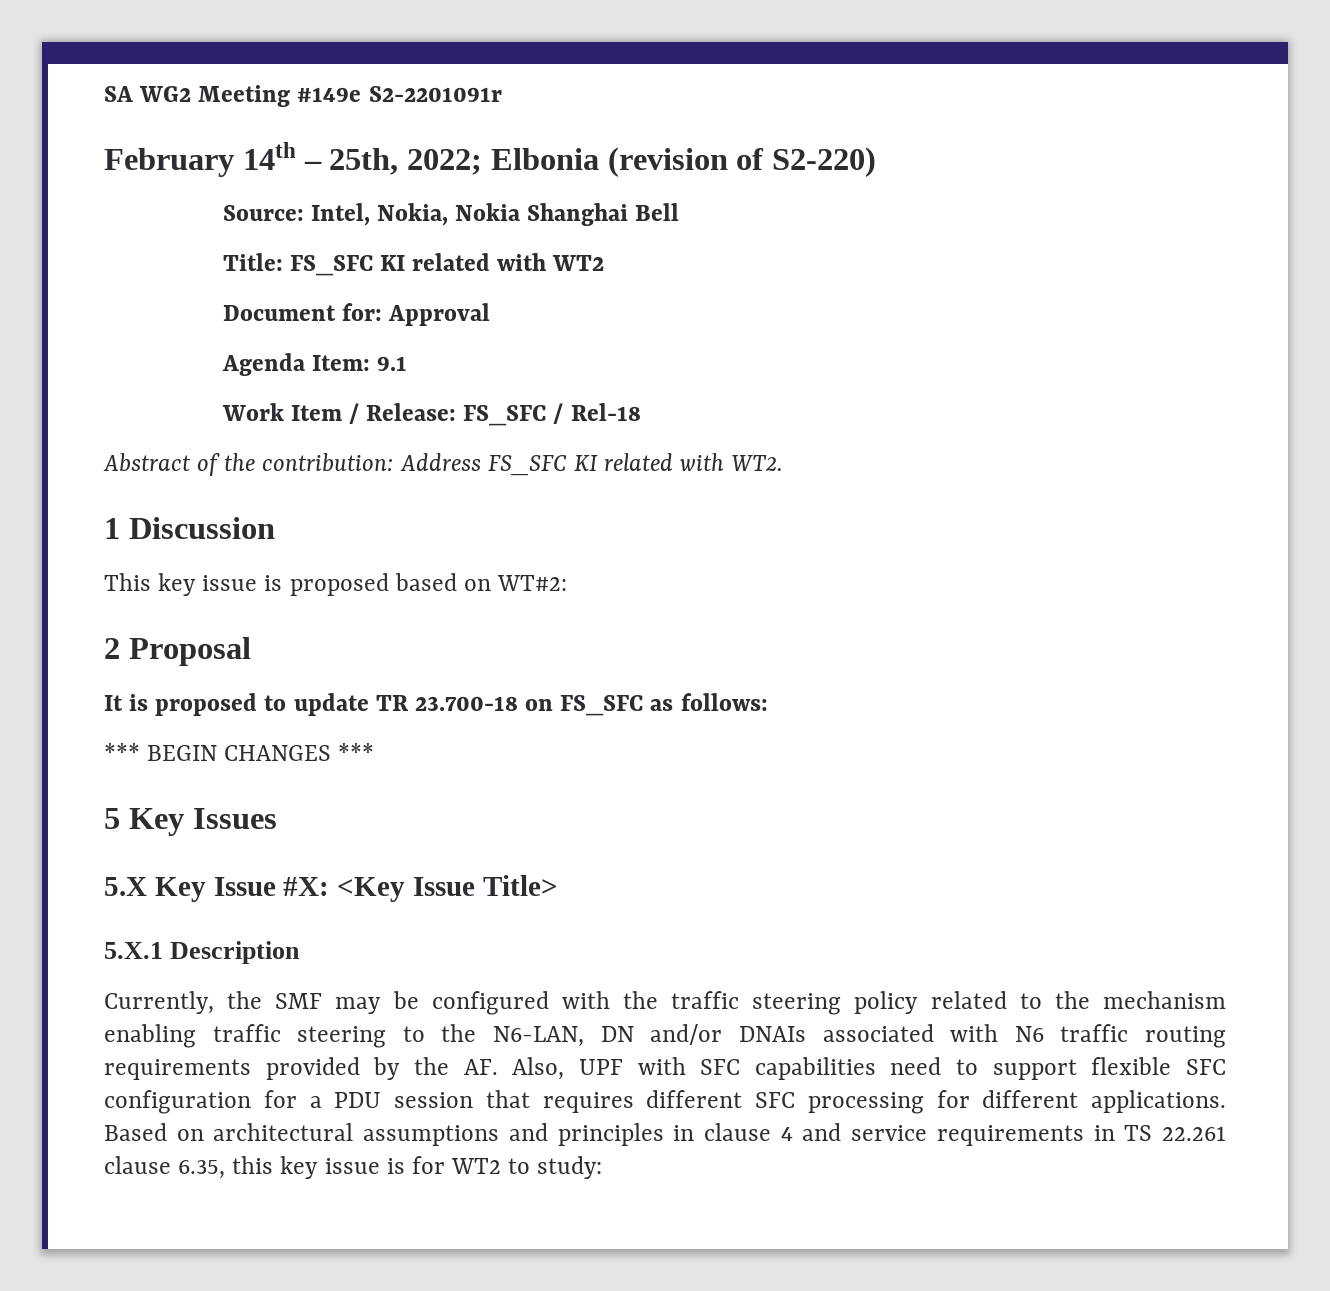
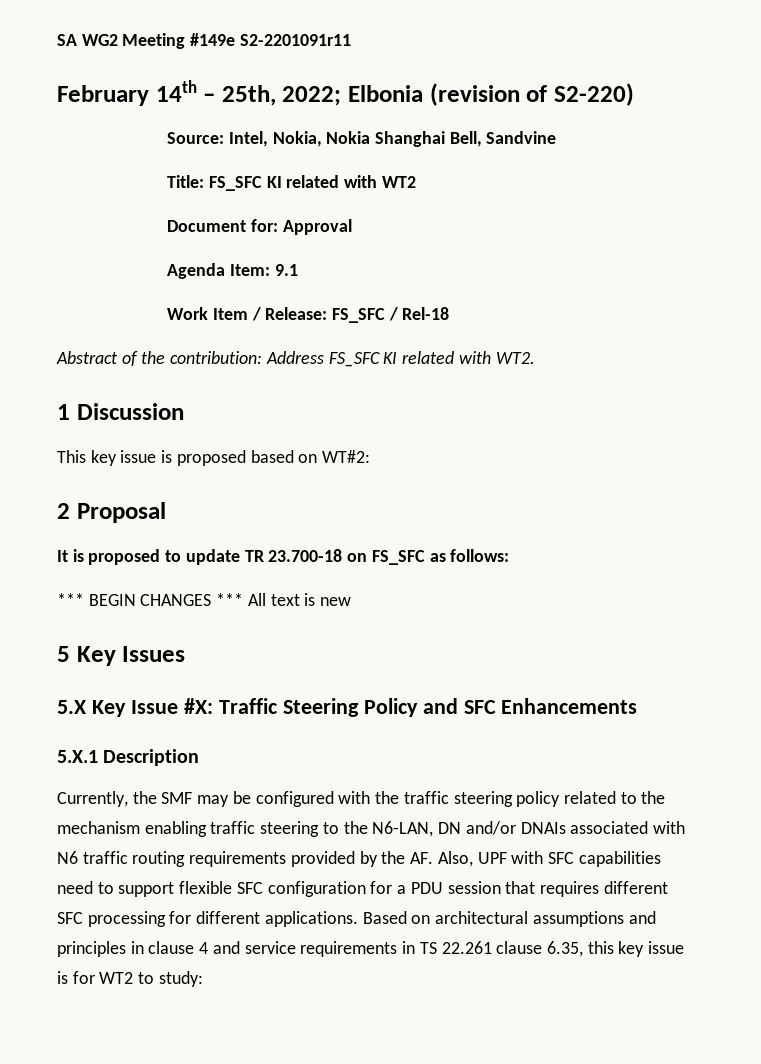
[368,86,502,102] S2-2201091r -> [239,34,351,46] S2-2201091r11
[635,203,680,221] Bell -> [449,131,557,147] Bell, Sandvine
(375, 752) none -> [247,593,352,606] All text is new
[337,875,558,902] <Key Issue Title> -> [218,698,638,717] Traffic Steering Policy and SFC Enhancements

